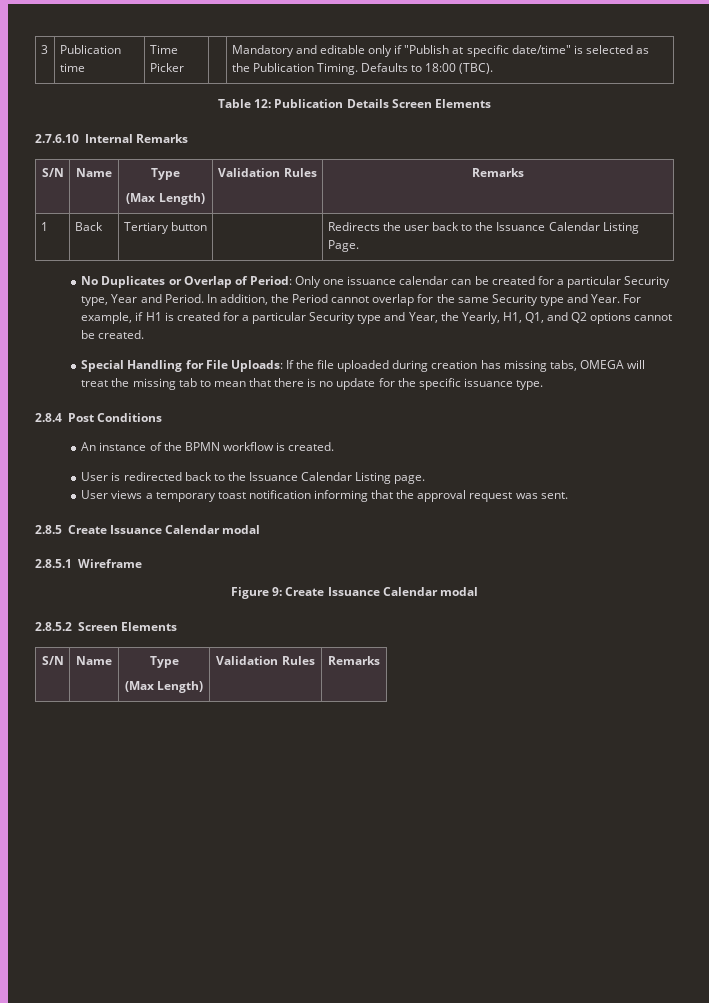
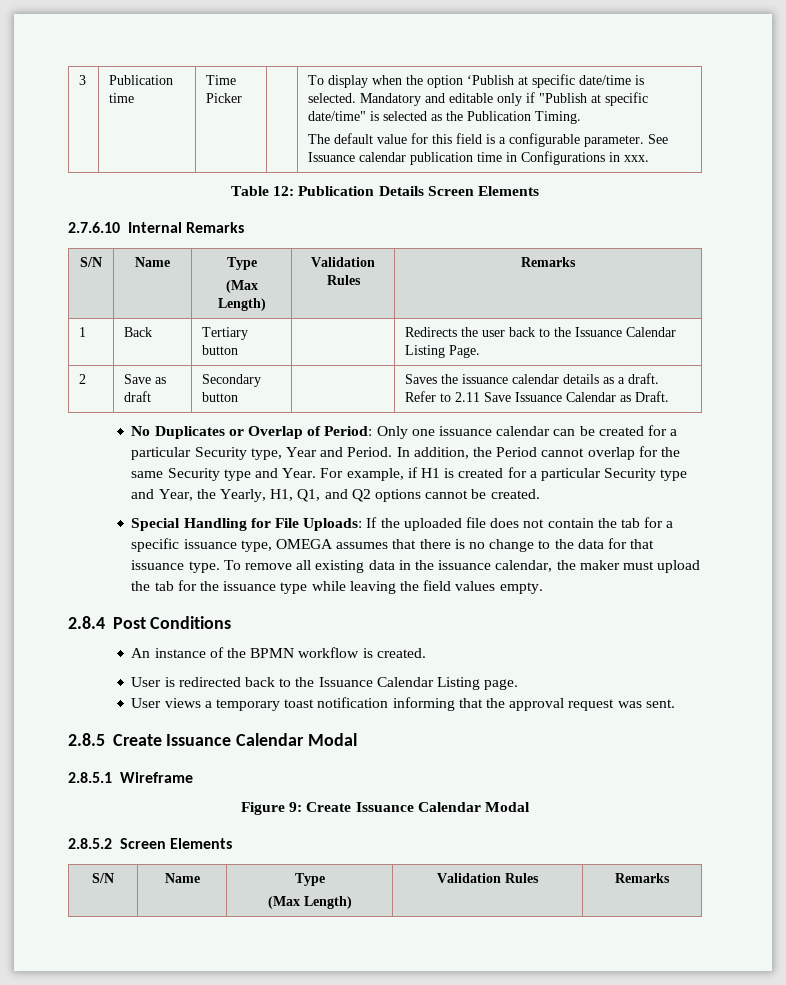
(184, 67) none -> [308,74,645,88] [308,93,357,103] To display when the option ‘Publish at specific date/time is selected.
[361,63,494,74] Defaults to 18:00 (TBC). -> [308,133,669,147] [308,151,650,165] // The default value for this field is a configurable parameter. See Issuance calendar publication time in Configurations in xxx.
(359, 246) none -> [79,374,87,384] [124,374,167,384] [124,391,152,402] [202,374,262,387] [202,392,239,402] [405,373,660,384] [405,391,670,402] // 2 | Save as draft | Secondary button | | Saves the issuance calendar details as a draft. Refer to 2.11 Save Issuance Calendar as Draft.
[317,360,645,372] [81,378,543,390] file uploaded during creation has missing tabs, OMEGA will treat the missing tab to mean that there is no update for the specific issuance type. -> [403,517,674,531] [131,538,655,552] [131,560,701,573] [131,580,543,594] uploaded file does not contain the tab for a specific issuance type, OMEGA assumes that there is no change to the data for that issuance type. To remove all existing data in the issuance calendar, the maker must upload the tab for the issuance type while leaving the field values empty.
[222,525,261,534] modal -> [307,733,357,746] Modal
[439,587,478,596] modal -> [484,802,530,812] Modal

